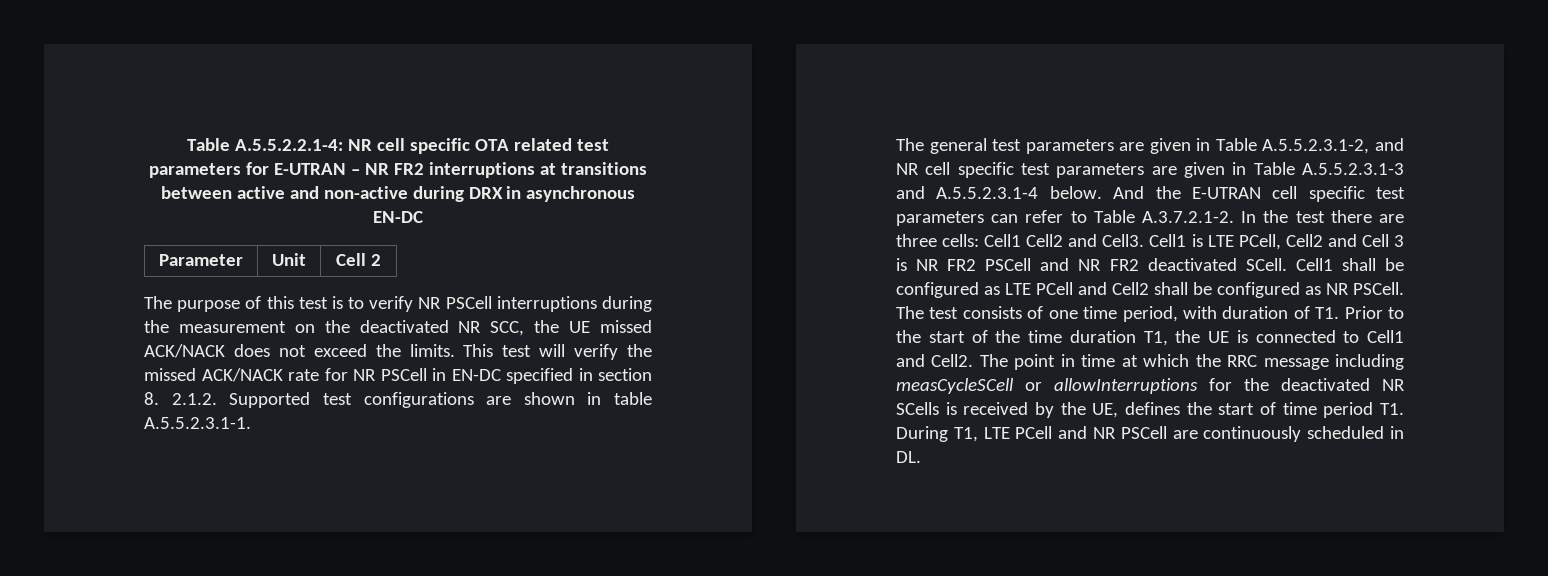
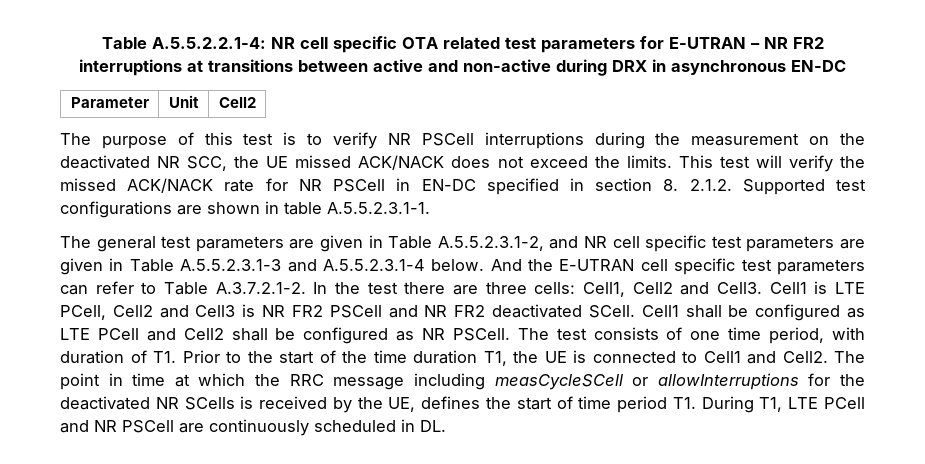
[336,253,381,266] Cell 2 -> [218,97,256,108] Cell2
[984,234,1022,247] Cell1 -> [583,282,626,297] Cell1,
[1361,234,1404,247] Cell 3 -> [195,305,236,317] Cell3

